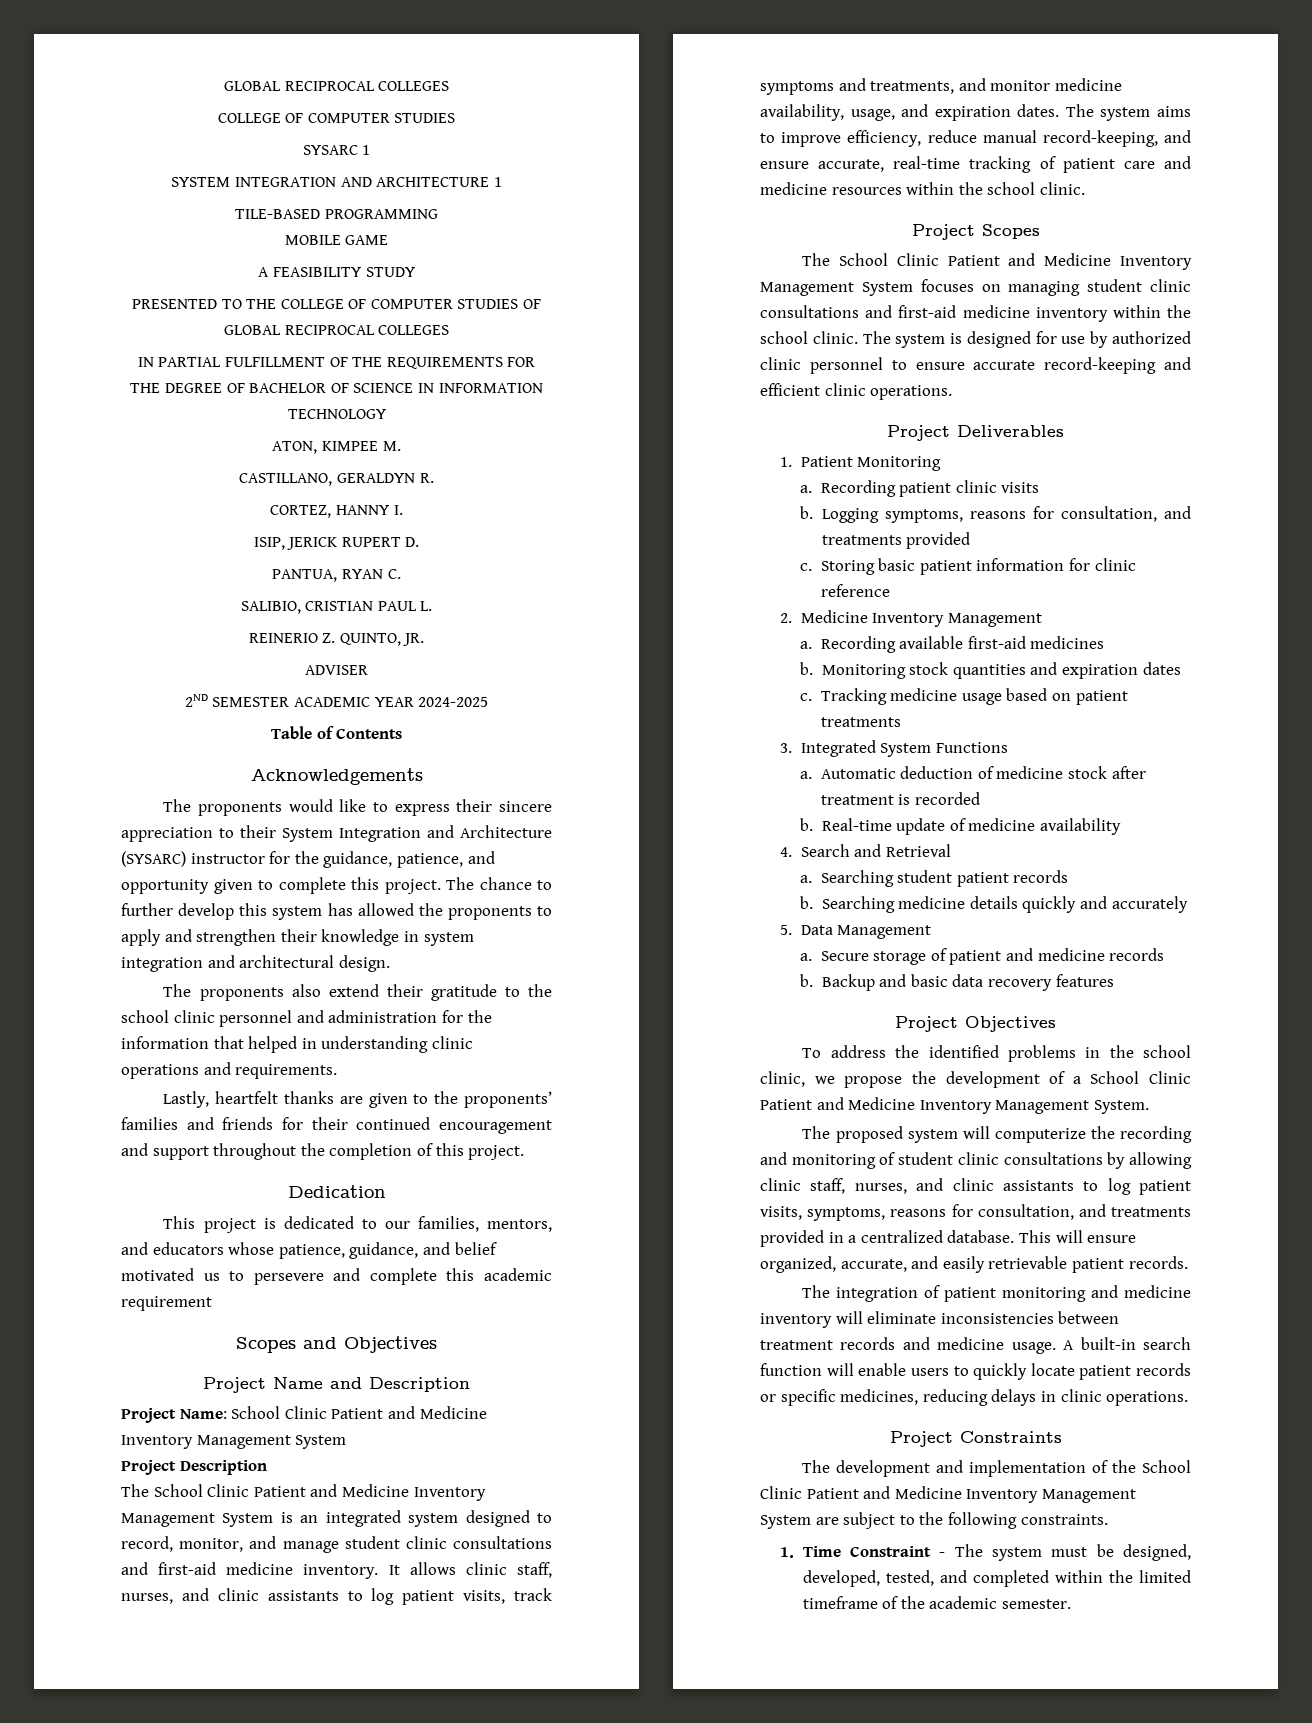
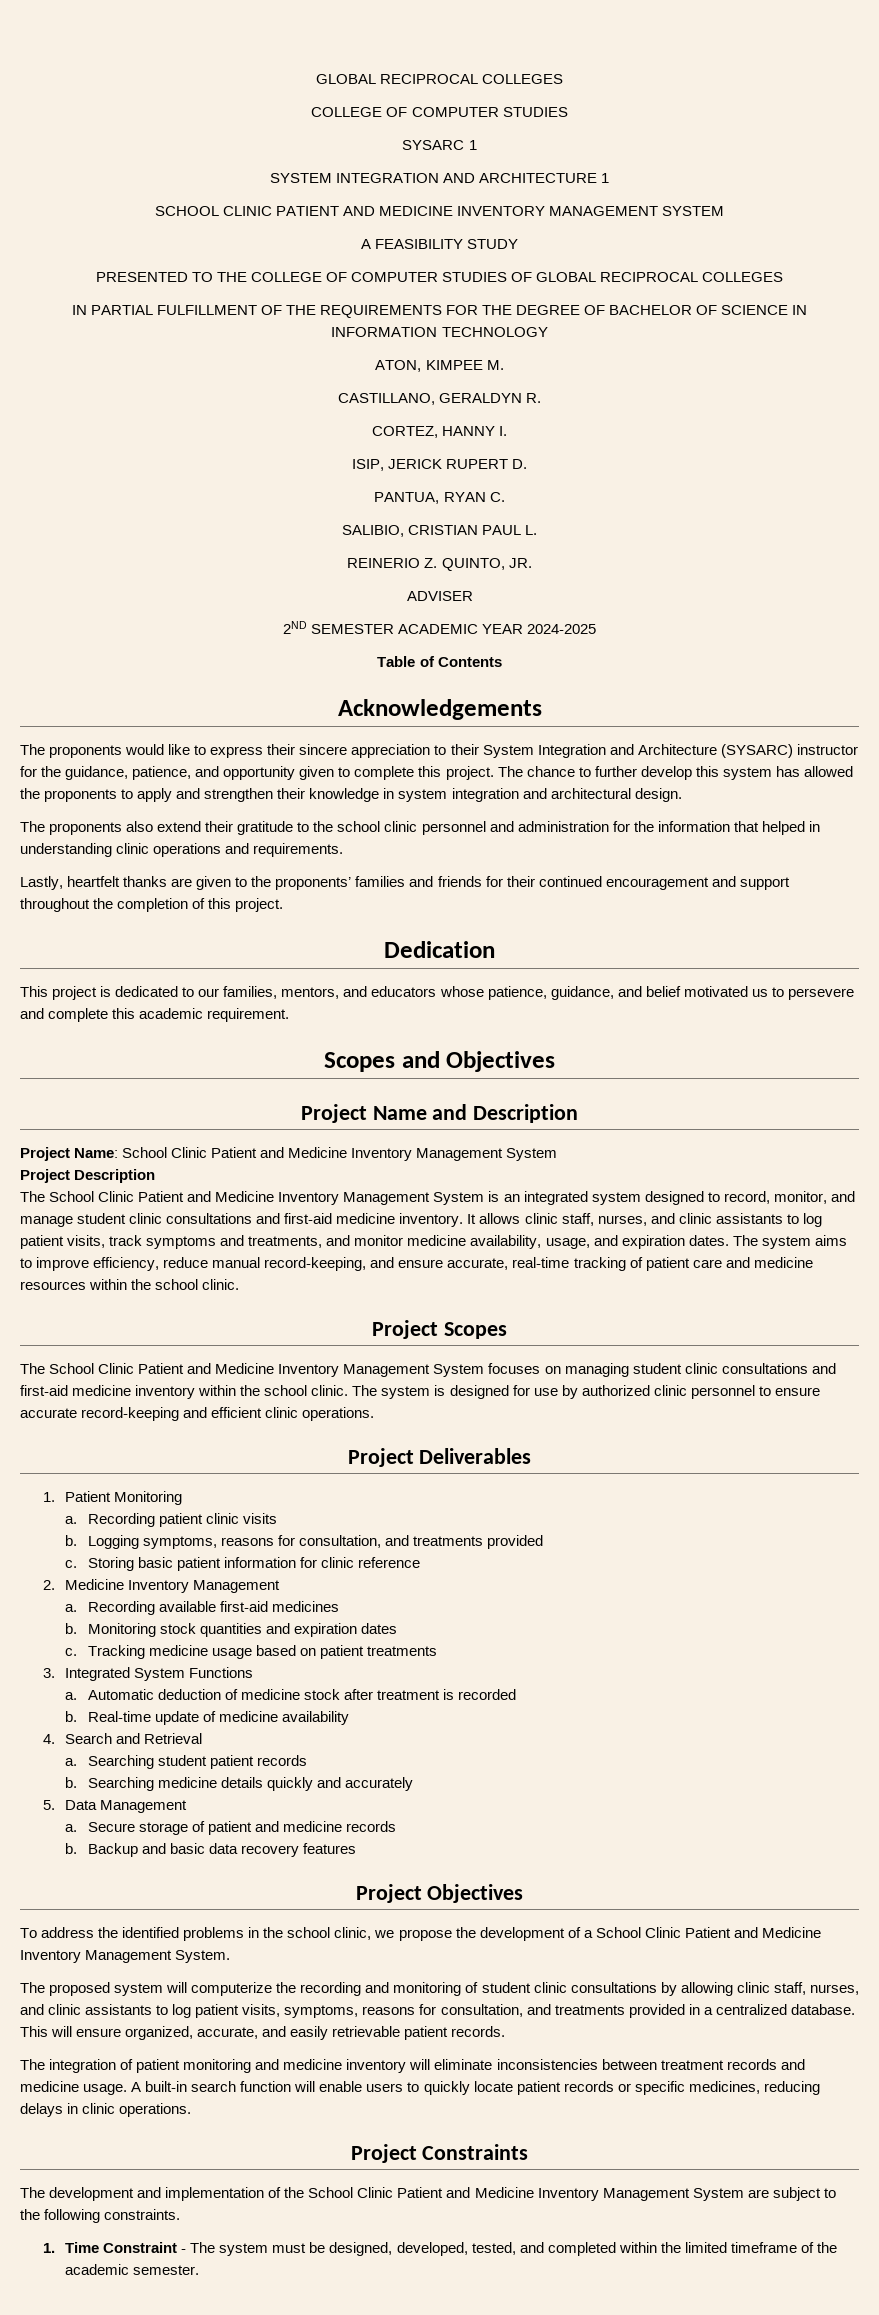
[235,209,438,219] [284,235,389,245] TILE-BASED PROGRAMMING // MOBILE GAME -> [154,206,725,216] SCHOOL CLINIC PATIENT AND MEDICINE INVENTORY MANAGEMENT SYSTEM
[121,1296,212,1311] requirement -> [207,1008,290,1022] requirement.

